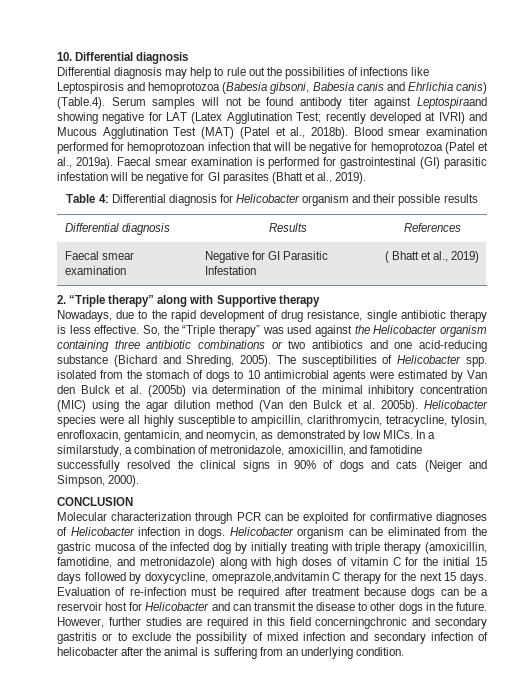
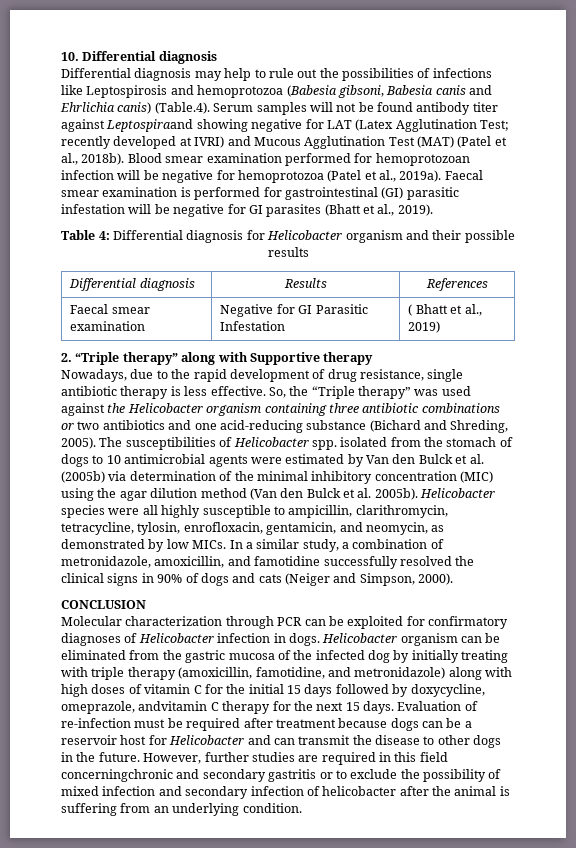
[252,142,272,151] that -> (114, 175) none
[57,445,122,457] similarstudy, -> [256,539,339,552] similar study,
[369,512,432,521] confirmative -> [428,616,508,629] confirmatory
[211,572,329,584] omeprazole,andvitamin -> [61,701,208,714] omeprazole, andvitamin

